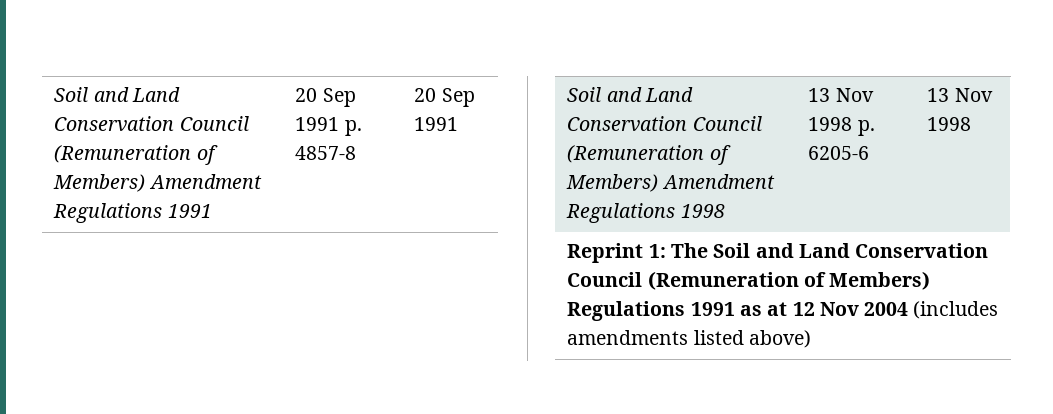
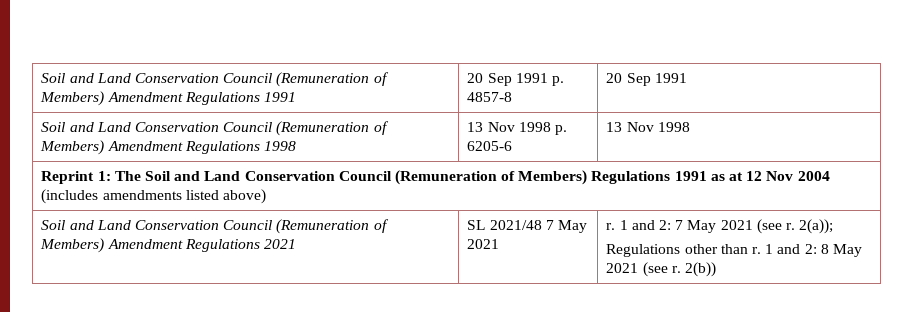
(812, 339) none -> [41,219,389,234] [40,238,296,253] [467,220,587,233] [467,239,500,249] [606,219,834,234] [606,244,862,257] [606,262,716,277] // Soil and Land Conservation Council (Remuneration of Members) Amendment Regulations 2021 | SL 2021/48 7 May 2021 | r. 1 and 2: 7 May 2021 (see r. 2(a)); // Regulations other than r. 1 and 2: 8 May 2021 (see r. 2(b))

